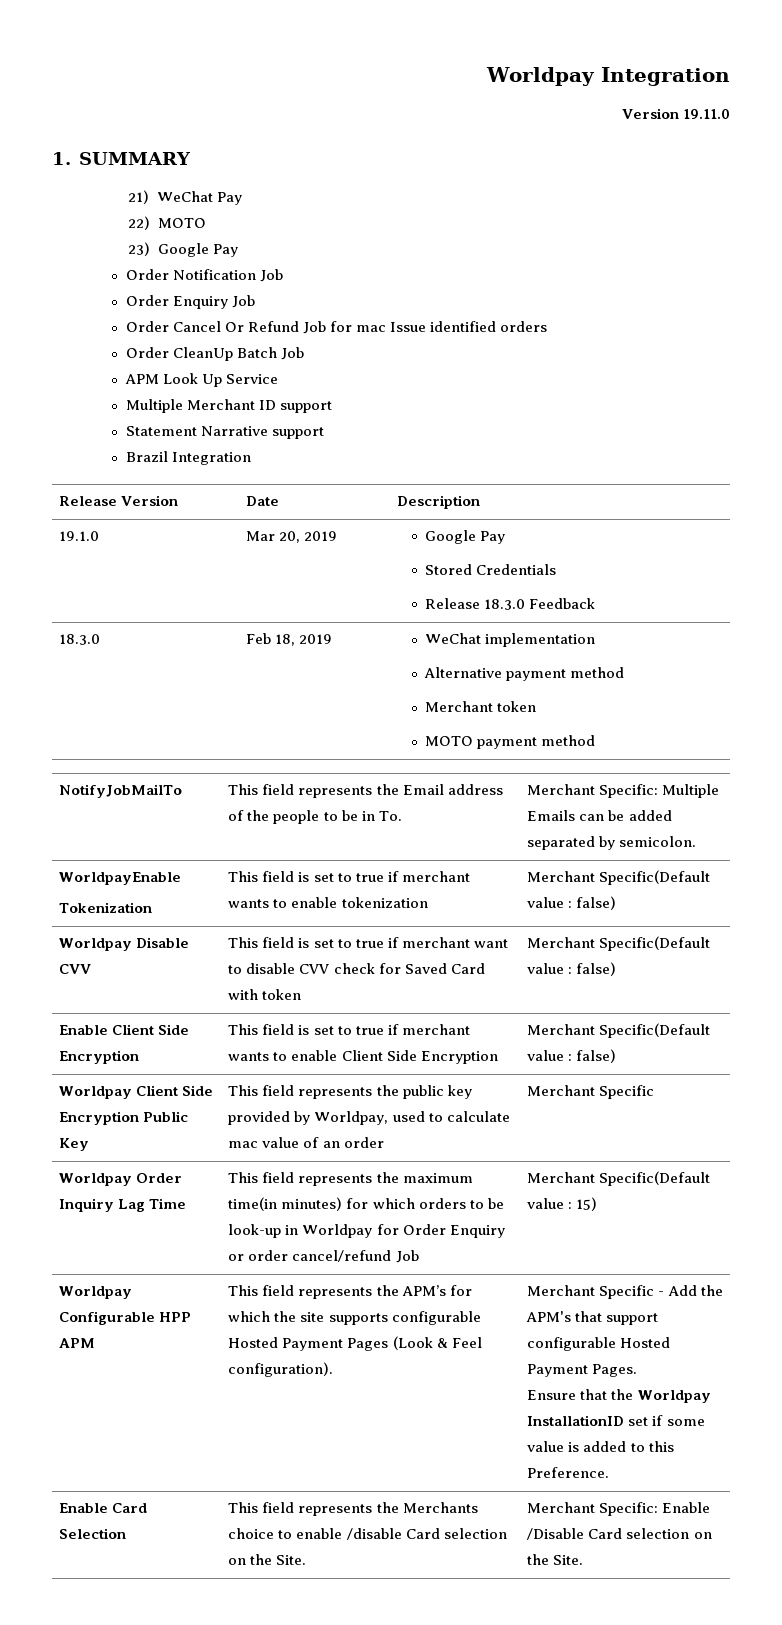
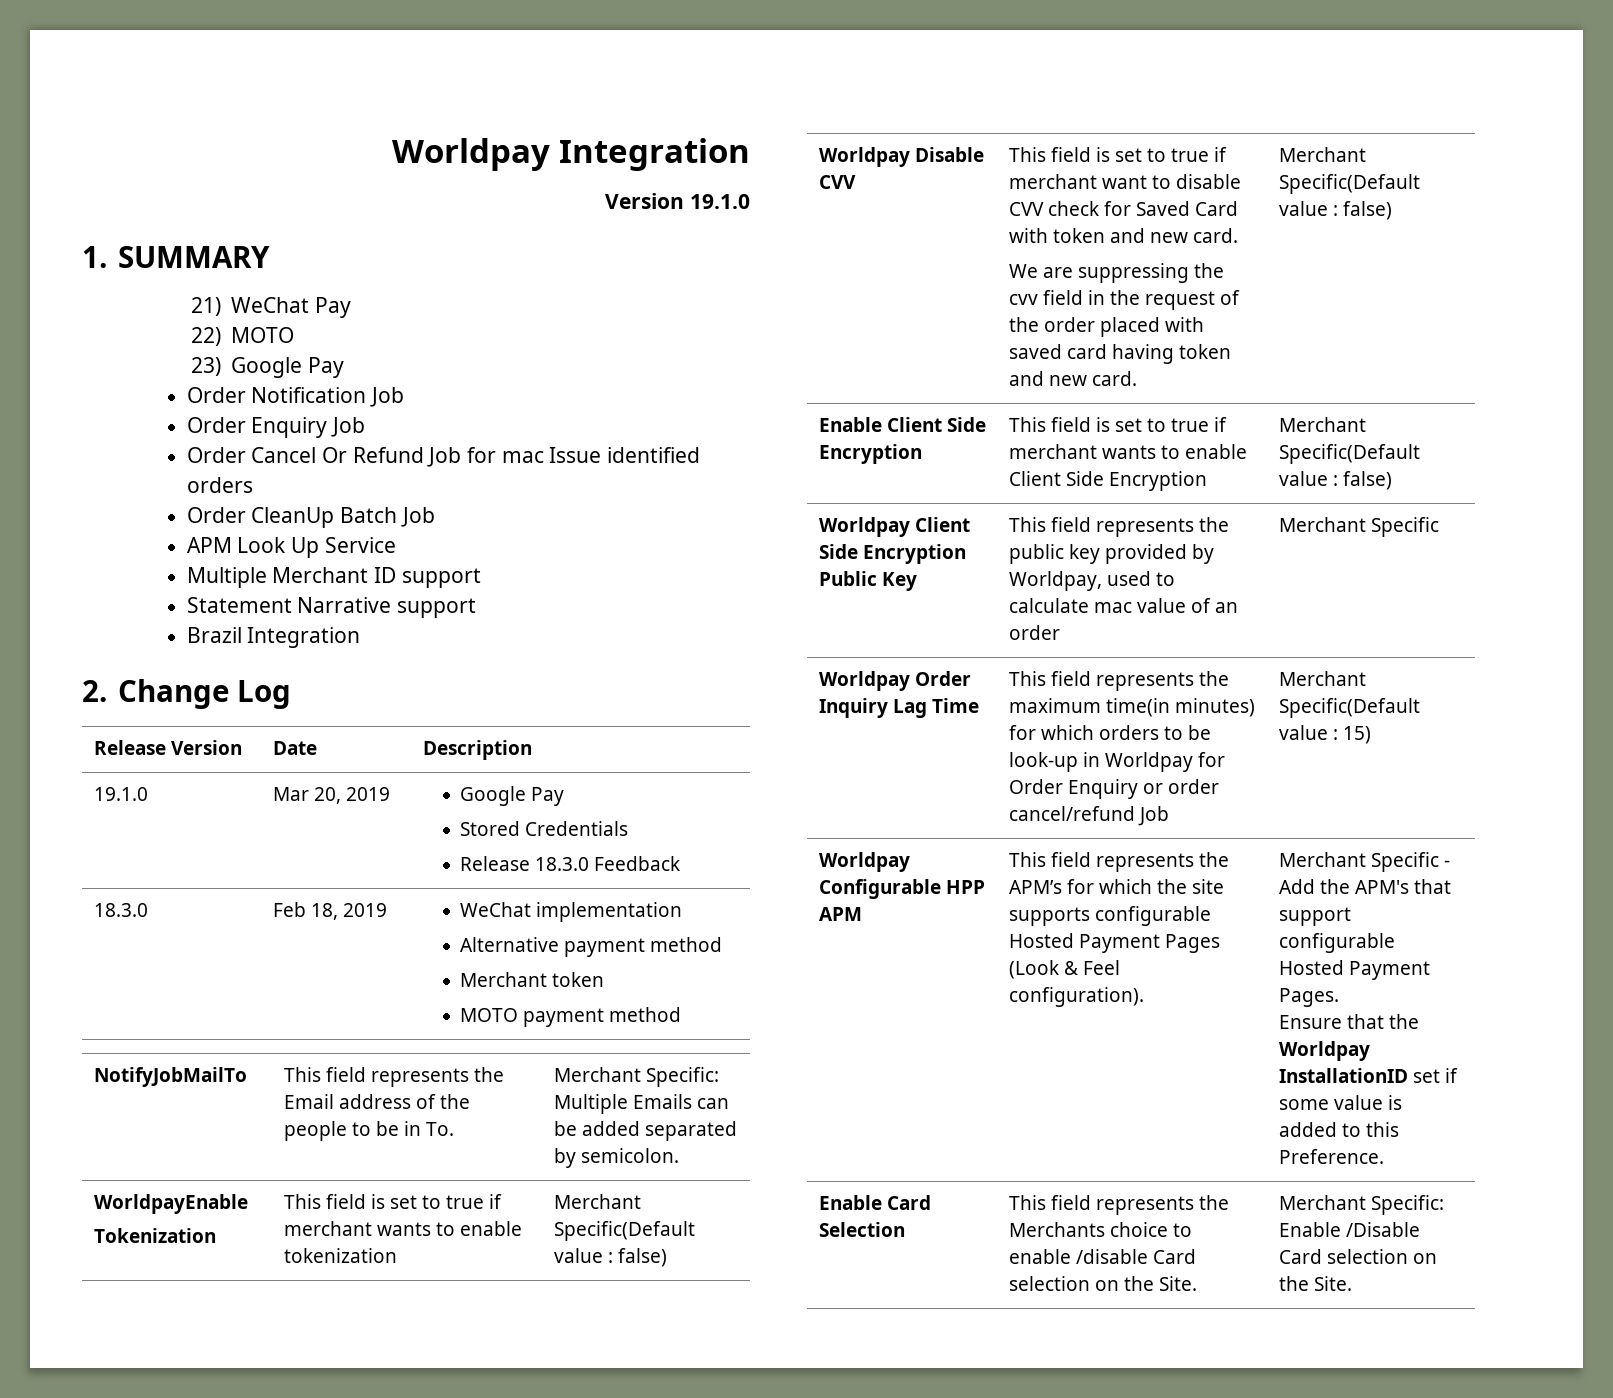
[683,109,730,119] 19.11.0 -> [689,194,750,209] 19.1.0
(251, 458) none -> [82,679,291,709] // 2. Change Log
(302, 994) none -> [1109,228,1239,243] [1008,263,1224,283] [1008,290,1241,310] [1008,317,1204,337] [1008,344,1231,364] [1008,371,1137,386] and new card. // We are suppressing the cvv field in the request of the order placed with saved card having token and new card.

